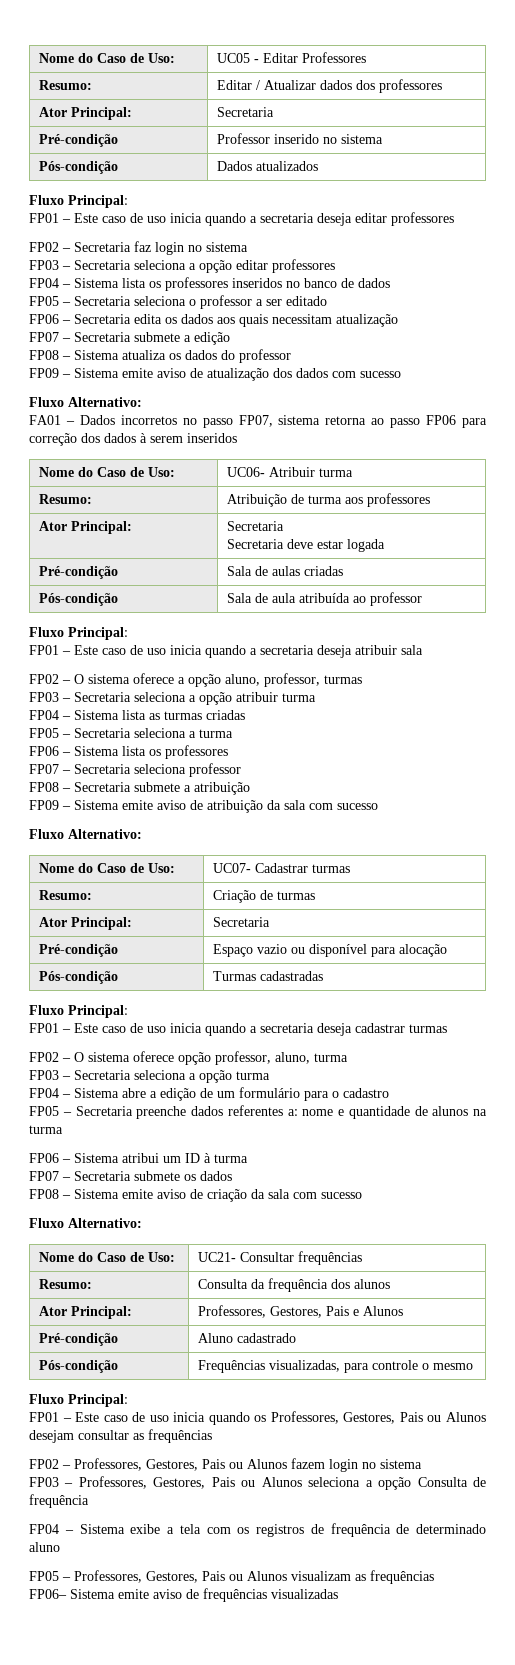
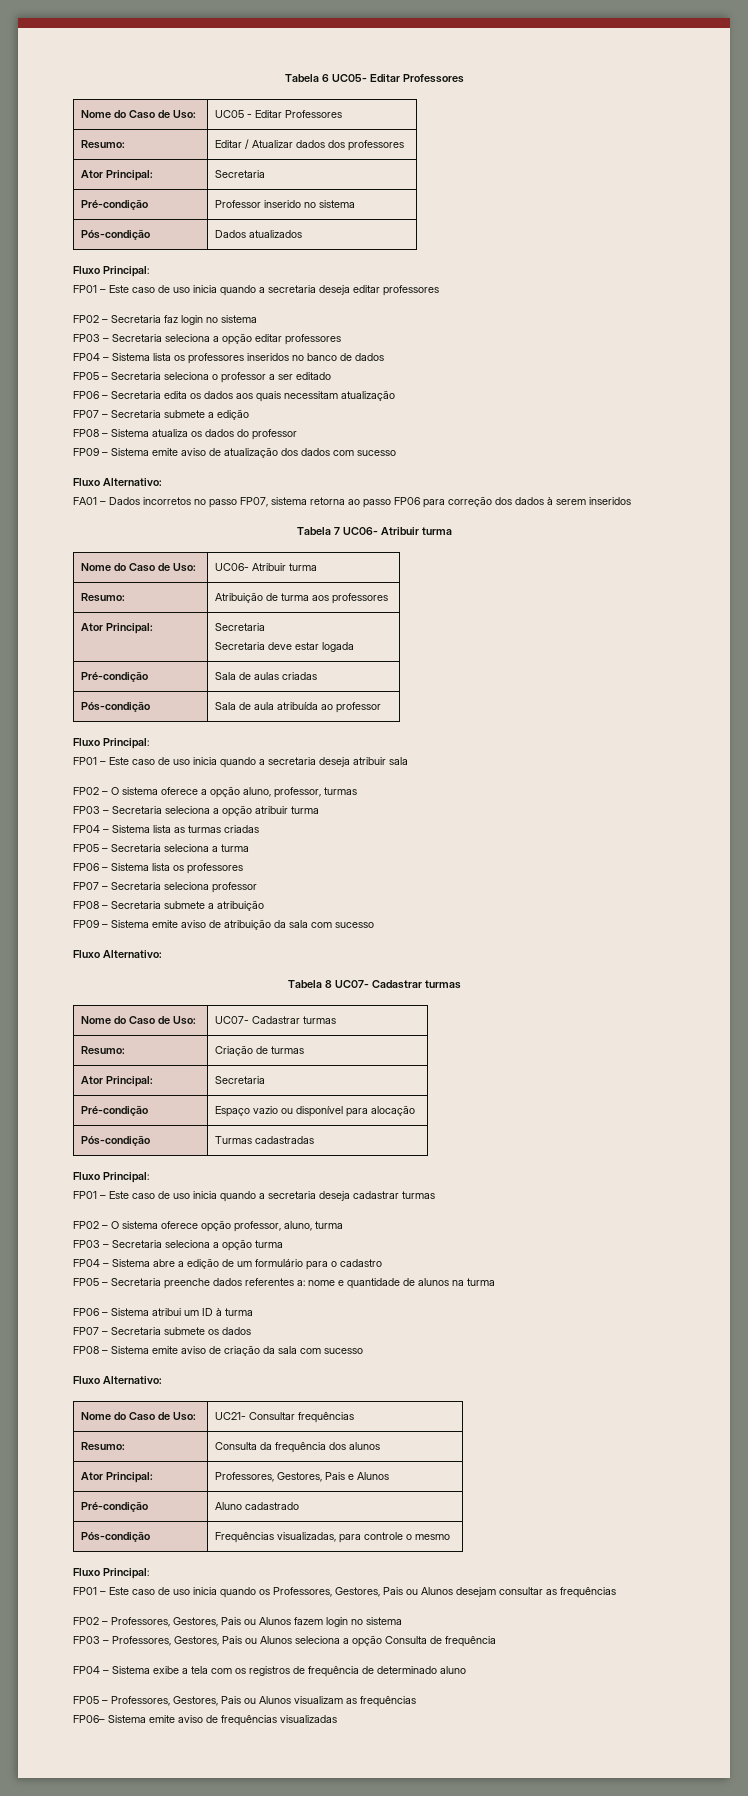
(39, 58) none -> [284,74,464,83] Tabela 6 UC05- Editar Professores //
(237, 438) none -> [296,527,452,535] // Tabela 7 UC06- Atribuir turma
(142, 834) none -> [287,980,461,989] // Tabela 8 UC07- Cadastrar turmas

